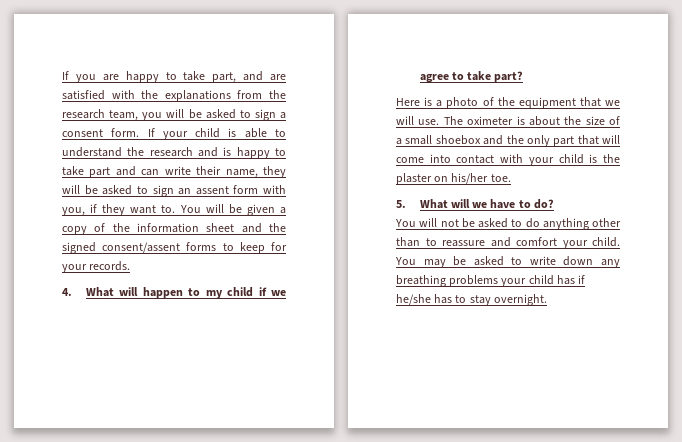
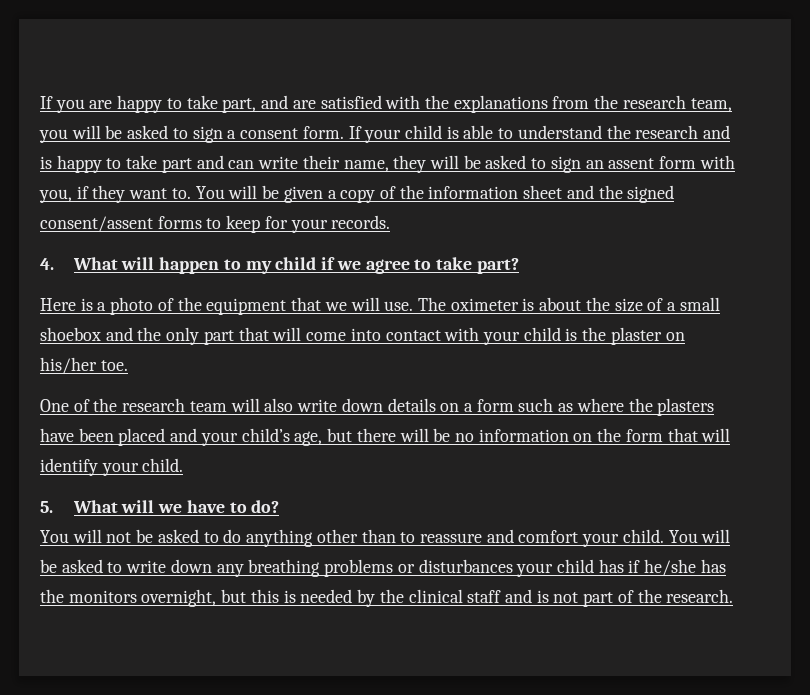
(511, 178) none -> [40,398,715,416] [40,428,731,446] [40,458,184,476] // One of the research team will also write down details on a form such as where the plasters have been placed and your child’s age, but there will be no information on the form that will identify your child.
[423,259,446,268] may -> [701,529,731,543] will
(499, 281) none -> [397,559,513,573] or disturbances
[455,294,547,306] to stay overnight. -> [40,589,734,607] the monitors overnight, but this is needed by the clinical staff and is not part of the research.

